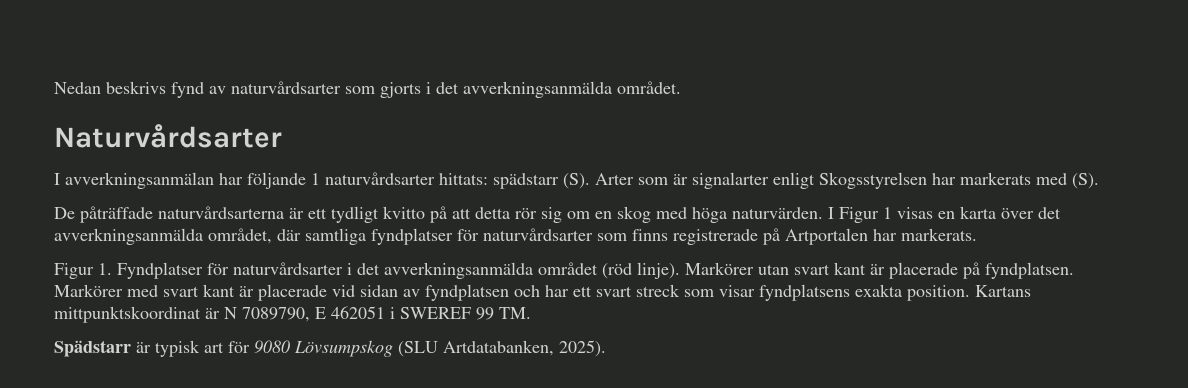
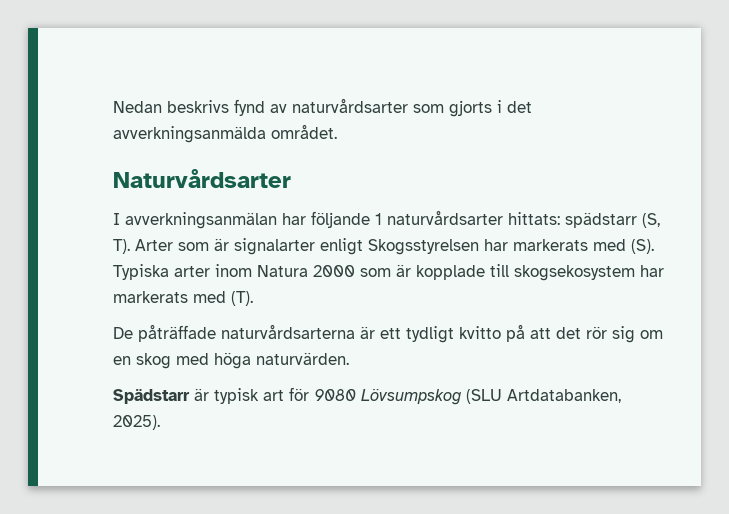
[563,173,590,189] (S). -> [642,213,660,228] [113,239,130,254] (S, T).
(1099, 181) none -> [113,264,664,281] [113,291,253,306] Typiska arter inom Natura 2000 som är kopplade till skogsekosystem har markerats med (T).
[475,207,510,219] detta -> [556,327,581,339] det
[828,206,1061,223] [54,228,977,245] [54,262,1074,279] [54,284,1031,301] [54,306,531,323] I Figur 1 visas en karta över det avverkningsanmälda området, där samtliga fyndplatser för naturvårdsarter som finns registrerade på Artportalen har markerats. // Figur 1. Fyndplatser för naturvårdsarter i det avverkningsanmälda området (röd linje). Markörer utan svart kant är placerade på fyndplatsen. Markörer med svart kant är placerade vid sidan av fyndplatsen och har ett svart streck som visar fyndplatsens exakta position. Kartans mittpunktskoordinat är N 7089790, E 462051 i SWEREF 99 TM. -> (349, 358) none

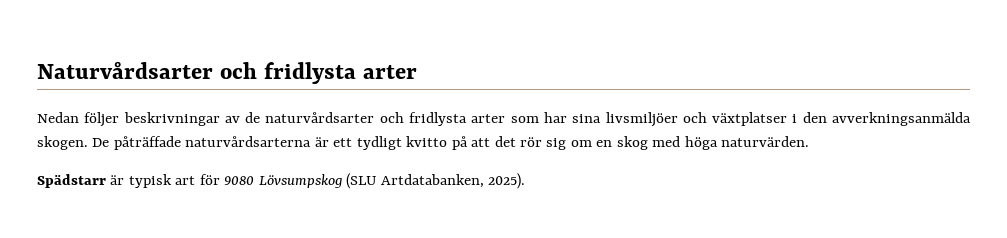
[113,98,532,117] [113,124,337,143] [113,168,291,188] [113,210,660,229] [113,238,654,255] [113,264,664,281] [113,291,253,306] Nedan beskrivs fynd av naturvårdsarter som gjorts i det avverkningsanmälda området. // Naturvårdsarter // I avverkningsanmälan har följande 1 naturvårdsarter hittats: spädstarr (S, T). Arter som är signalarter enligt Skogsstyrelsen har markerats med (S). Typiska arter inom Natura 2000 som är kopplade till skogsekosystem har markerats med (T). // -> [37,61,418,84] [37,112,971,127] [37,136,88,150] Naturvårdsarter och fridlysta arter // Nedan följer beskrivningar av de naturvårdsarter och fridlysta arter som har sina livsmiljöer och växtplatser i den avverkningsanmälda skogen.

